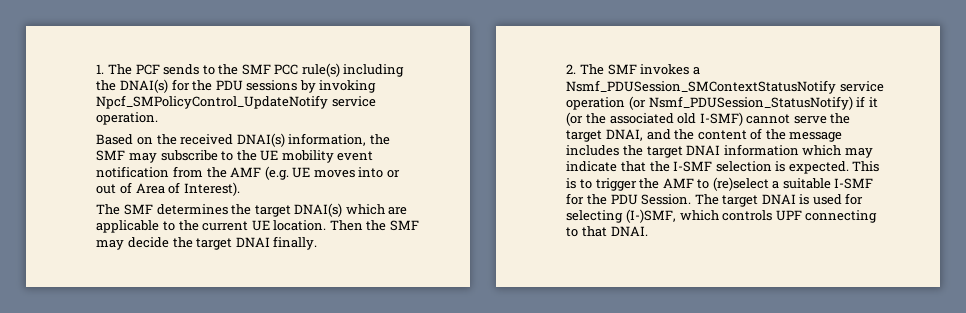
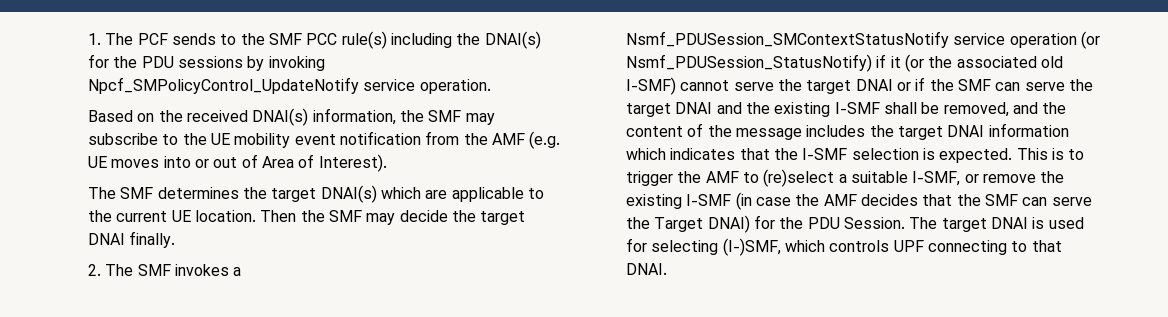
[605,129,643,141] DNAI, -> [855,77,1093,91] [626,102,1009,117] DNAI or if the SMF can serve the target DNAI and the existing I-SMF shall be removed,
[844,148,873,158] [566,161,618,172] may indicate -> [670,148,736,160] indicates
[834,178,874,189] I-SMF -> [912,171,1065,186] [626,192,1092,210] [626,215,750,233] I-SMF, or remove the existing I-SMF (in case the AMF decides that the SMF can serve the Target DNAI)

